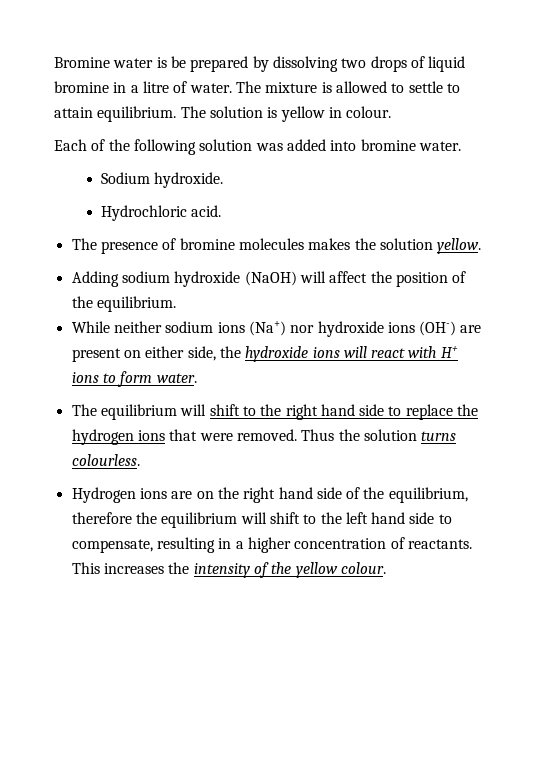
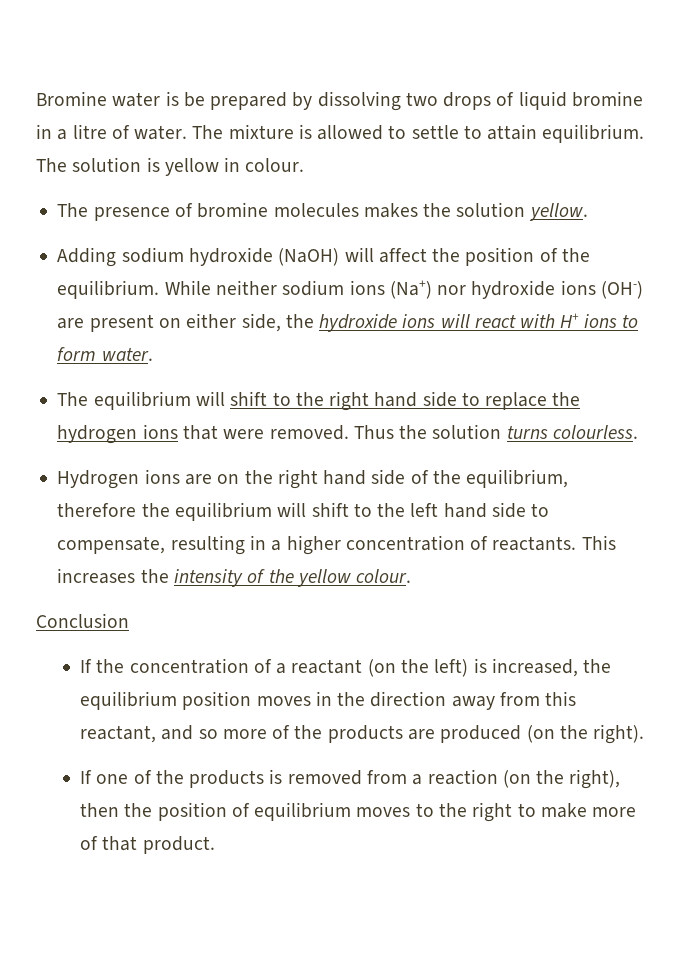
[54,139,461,155] [100,172,224,188] [100,205,222,221] // Each of the following solution was added into bromine water. // Sodium hydroxide. // Hydrochloric acid. -> (305, 165) none
(176, 304) // -> (160, 289) none
(386, 568) none -> [36,613,129,628] [80,658,612,677] [80,691,577,710] [80,724,645,744] [80,769,621,789] [80,802,637,822] [80,836,215,854] // Conclusion // If the concentration of a reactant (on the left) is increased, the equilibrium position moves in the direction away from this reactant, and so more of the products are produced (on the right). // If one of the products is removed from a reaction (on the right), then the position of equilibrium moves to the right to make more of that product.

